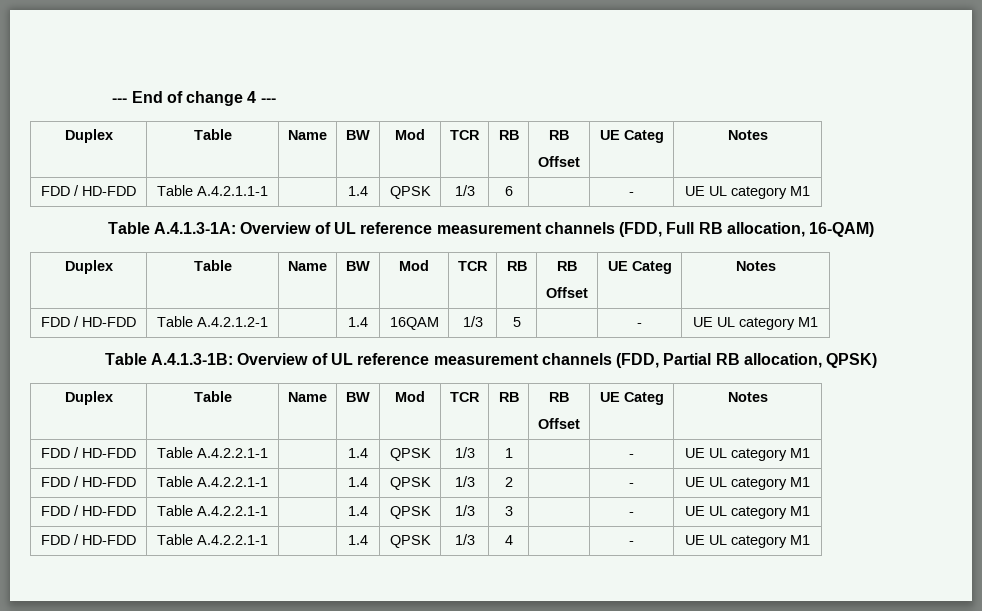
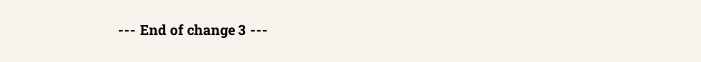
[247,91,276,103] [64,129,113,143] [193,129,232,140] [288,130,327,140] [346,130,370,140] [395,129,425,140] [450,130,480,140] [498,130,519,140] [549,130,569,140] [538,156,580,167] [599,130,664,143] [727,130,768,140] [41,185,136,196] [157,185,268,196] [348,186,368,196] [389,186,431,199] [454,185,475,196] [504,186,513,196] [629,192,634,196] [685,186,810,199] [107,222,875,237] [64,260,113,274] [193,260,232,271] [288,261,327,271] [346,261,370,271] [399,260,429,271] [458,261,488,271] [506,261,527,271] [557,261,577,271] [546,287,588,298] [607,261,672,274] [735,261,776,271] [41,316,136,327] [157,316,268,327] [348,317,368,327] [389,317,439,330] [462,316,483,327] [512,317,521,327] [637,323,642,327] [693,317,818,330] [104,353,878,368] [64,391,113,405] [193,391,232,402] [288,392,327,402] [346,392,370,402] [395,391,425,402] [450,392,480,402] [498,392,519,402] [549,392,569,402] [538,418,580,429] [599,392,664,405] [727,392,768,402] [41,447,136,458] [157,447,268,458] [348,448,368,458] [389,448,431,461] [454,447,475,458] [504,448,513,458] [629,454,634,458] [685,448,810,461] [41,476,136,487] [157,476,268,487] [348,477,368,487] [389,477,431,490] [454,476,475,487] [504,477,513,487] [629,483,634,487] [685,477,810,490] [41,505,136,516] [157,505,268,516] [348,506,368,516] [389,506,431,519] [454,505,475,516] [504,506,513,516] [629,512,634,516] [685,506,810,519] [41,534,136,545] [157,534,268,545] [348,535,368,545] [389,535,431,548] [454,534,475,545] [504,535,513,545] [629,541,634,545] [685,535,810,548] 4 --- // Duplex | Table | Name | BW | Mod | TCR | RB | RB // Offset | UE Categ | Notes // FDD / HD-FDD | Table A.4.2.1.1-1 | | 1.4 | QPSK | 1/3 | 6 | | - | UE UL category M1 // Table A.4.1.3-1A: Overview of UL reference measurement channels (FDD, Full RB allocation, 16-QAM) // Duplex | Table | Name | BW | Mod | TCR | RB | RB // Offset | UE Categ | Notes // FDD / HD-FDD | Table A.4.2.1.2-1 | | 1.4 | 16QAM | 1/3 | 5 | | - | UE UL category M1 // Table A.4.1.3-1B: Overview of UL reference measurement channels (FDD, Partial RB allocation, QPSK) // Duplex | Table | Name | BW | Mod | TCR | RB | RB // Offset | UE Categ | Notes // FDD / HD-FDD | Table A.4.2.2.1-1 | | 1.4 | QPSK | 1/3 | 1 | | - | UE UL category M1 // FDD / HD-FDD | Table A.4.2.2.1-1 | | 1.4 | QPSK | 1/3 | 2 | | - | UE UL category M1 // FDD / HD-FDD | Table A.4.2.2.1-1 | | 1.4 | QPSK | 1/3 | 3 | | - | UE UL category M1 // FDD / HD-FDD | Table A.4.2.2.1-1 | | 1.4 | QPSK | 1/3 | 4 | | - | UE UL category M1 -> [238,24,269,36] 3 ---

